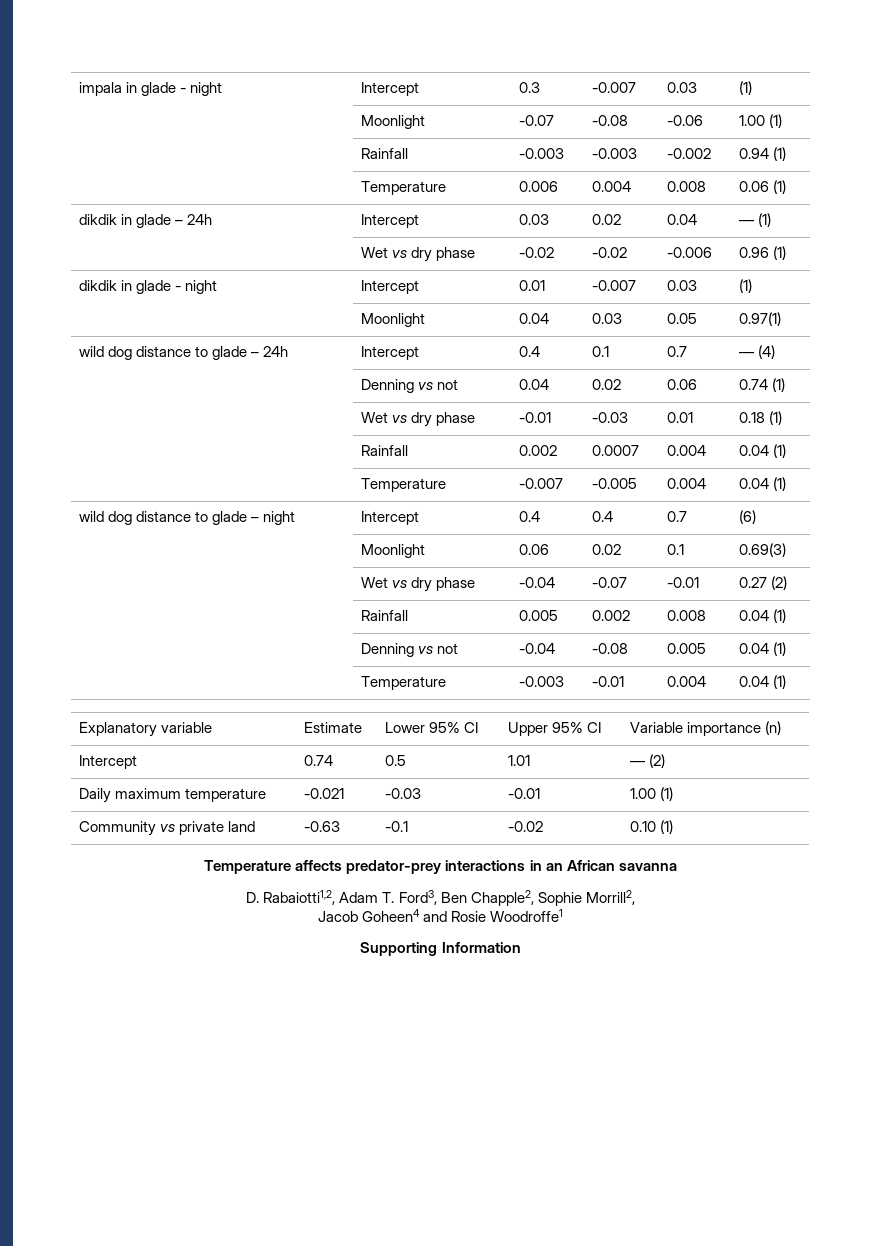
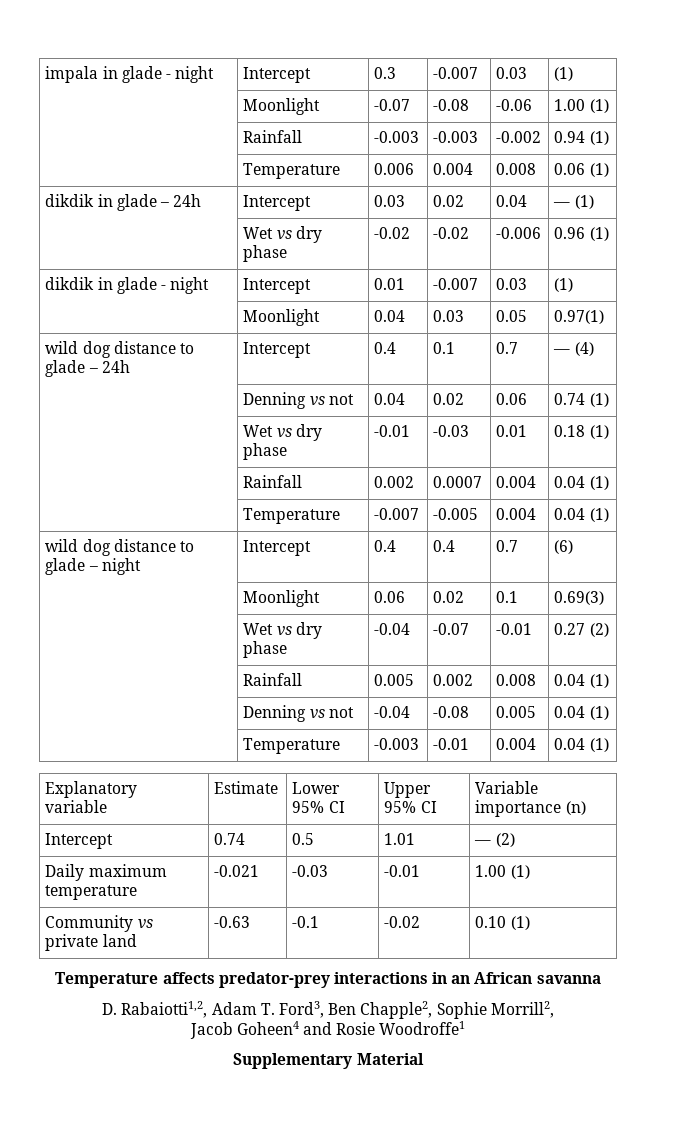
[360,942,521,956] Supporting Information -> [233,1053,424,1069] Supplementary Material

